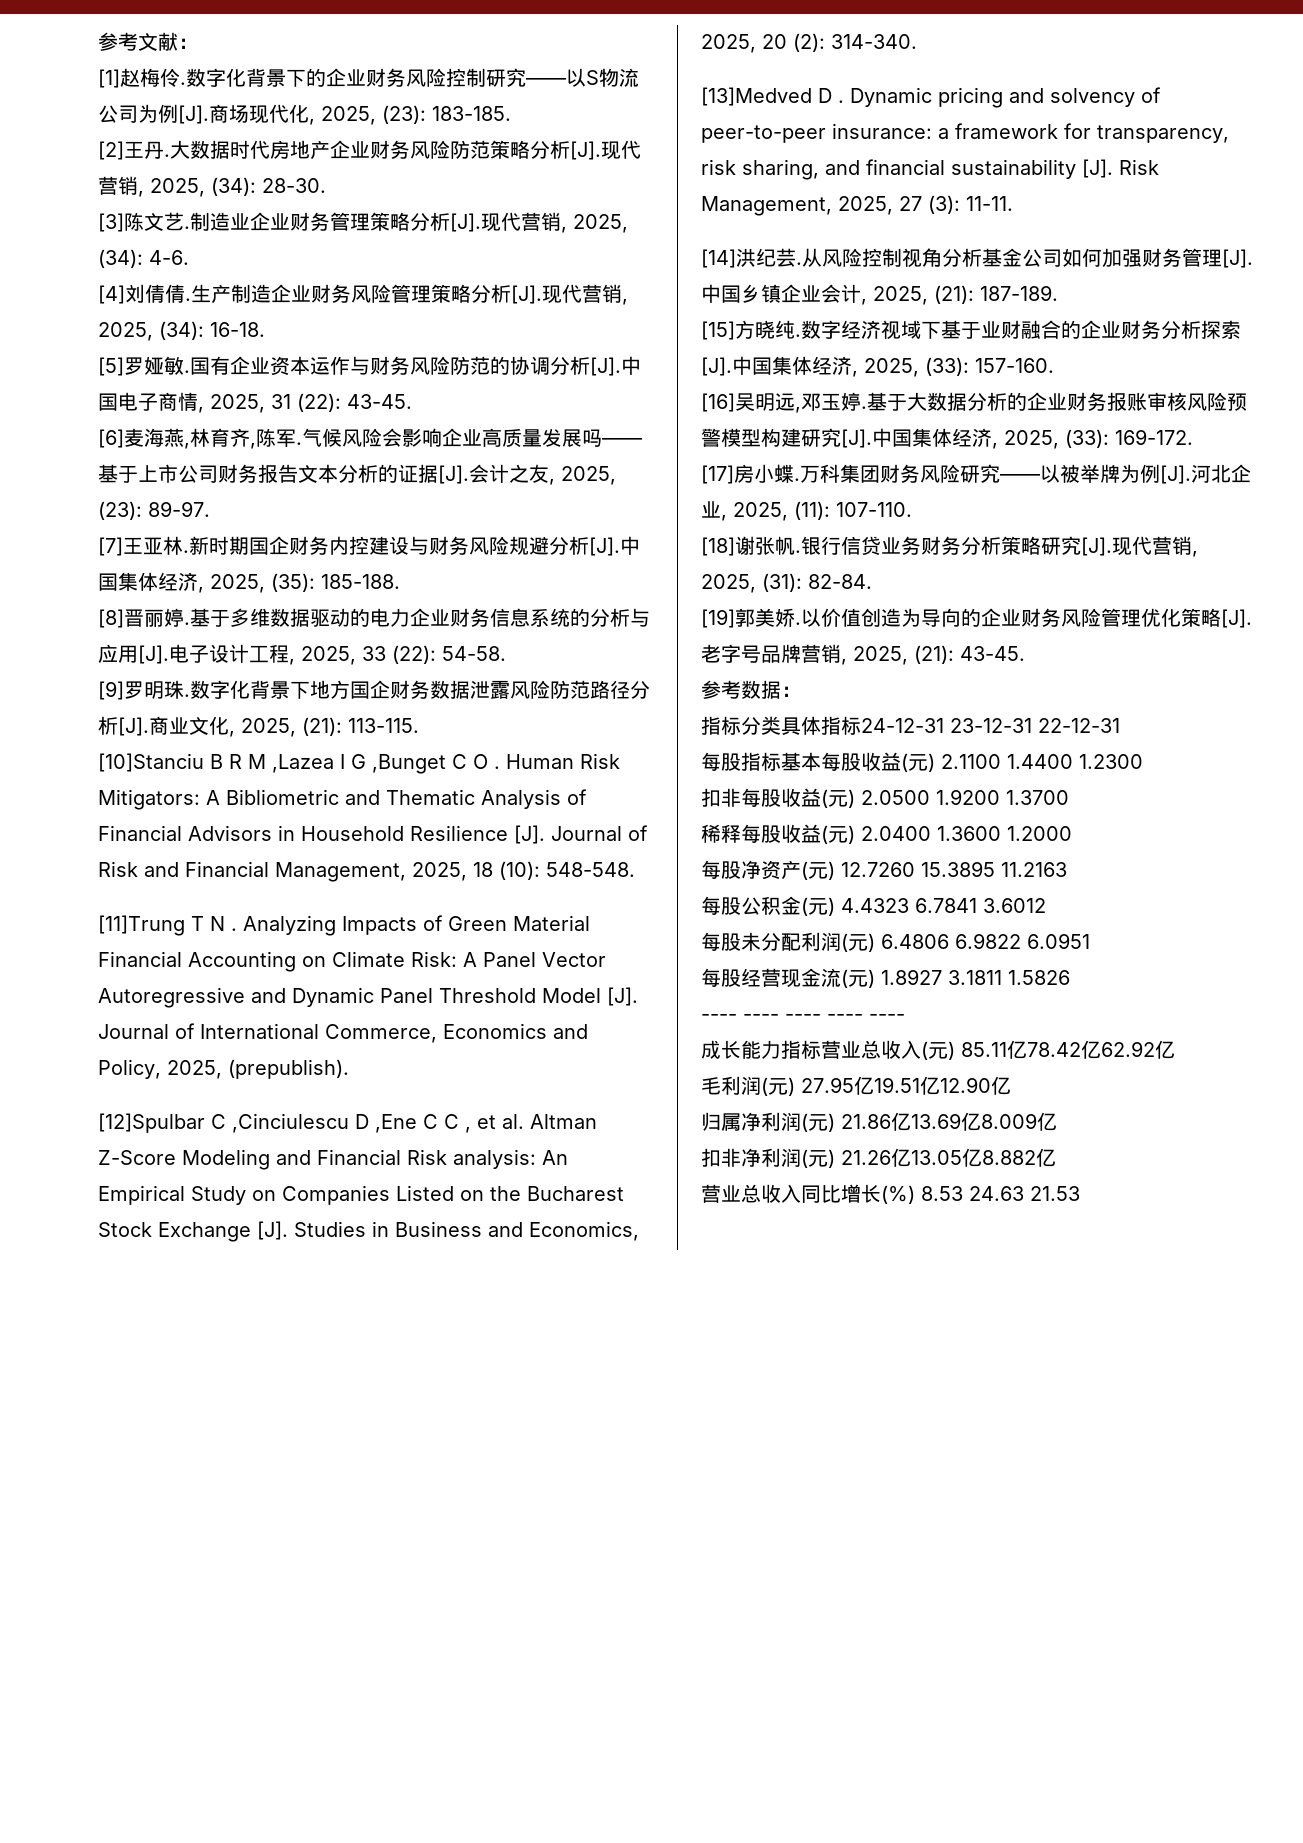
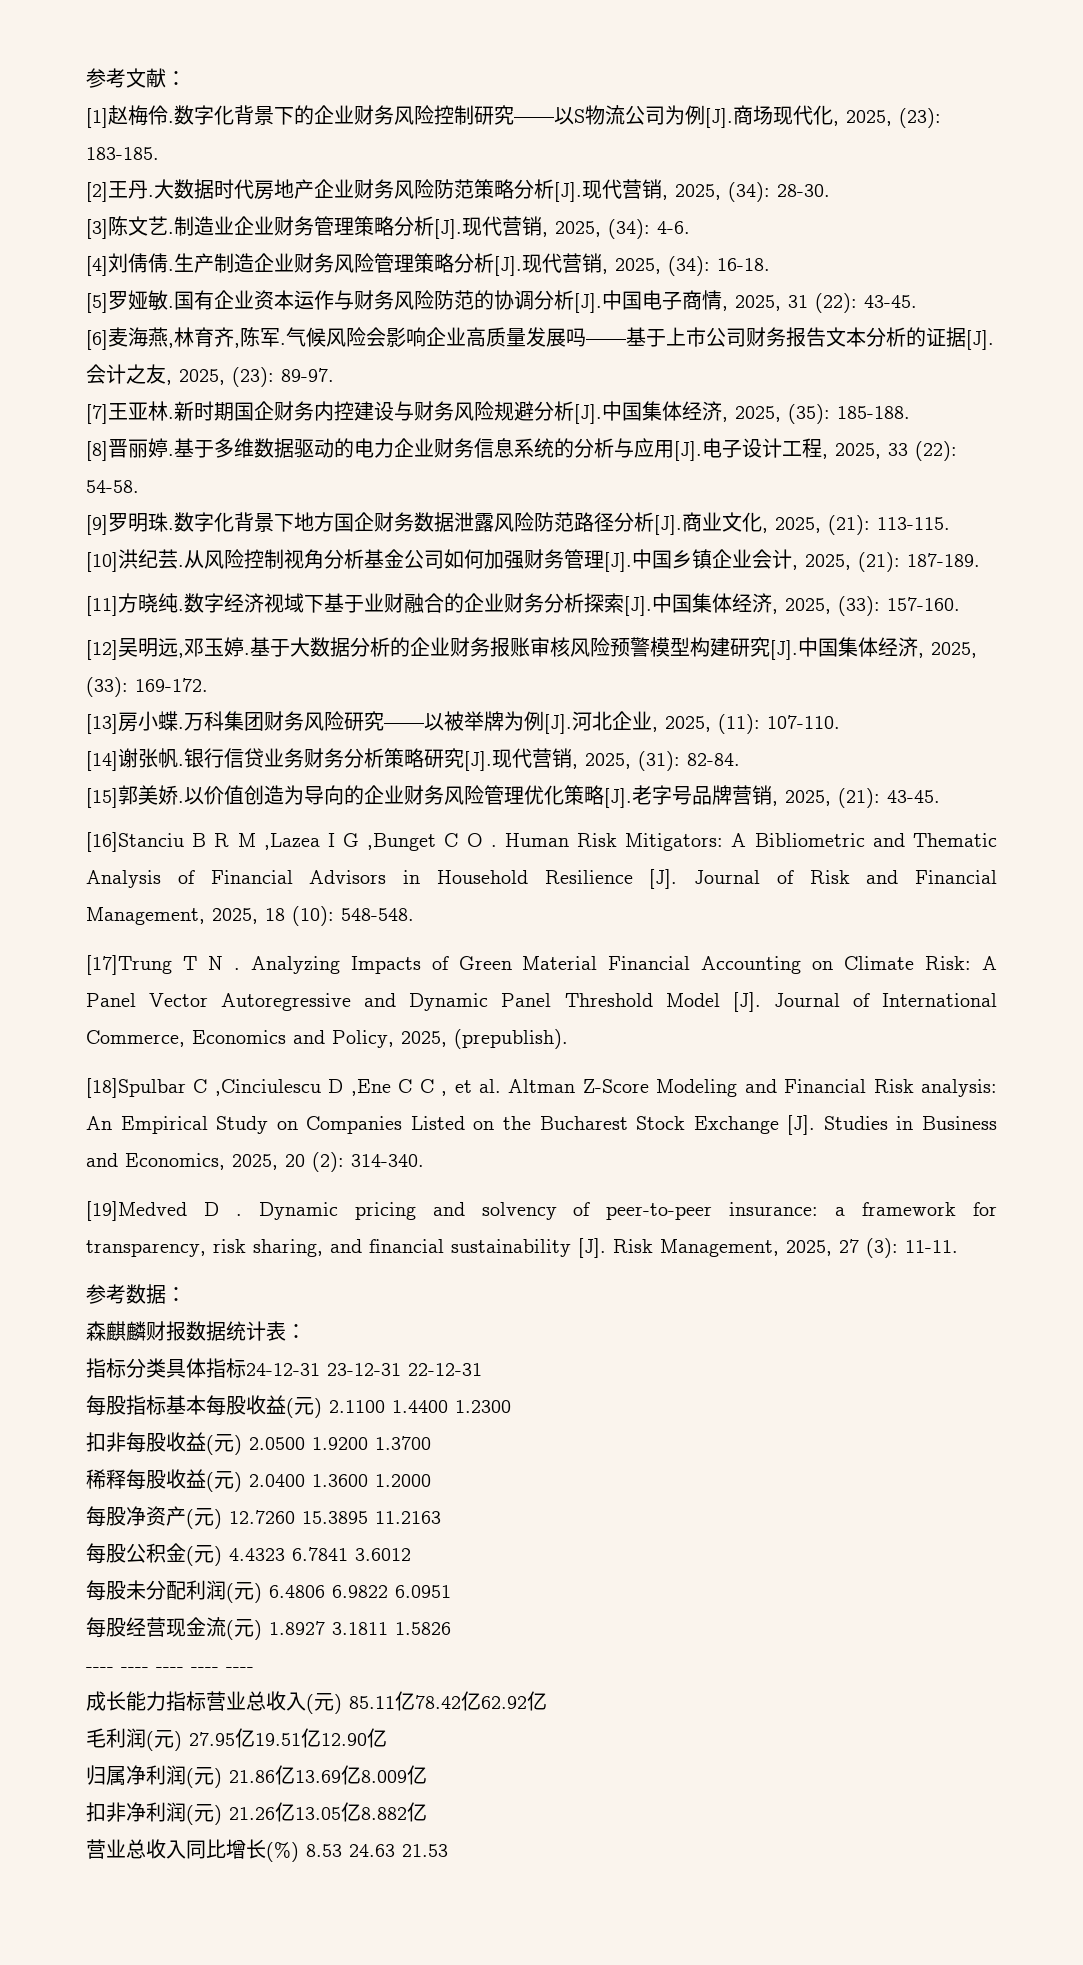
[98,753,620,774] [98,789,587,810] [98,825,648,844] [98,861,635,882] [98,915,590,936] [98,951,606,972] [98,987,638,1008] [98,1023,588,1043] [98,1059,349,1079] [98,1113,597,1133] [98,1149,568,1170] [98,1185,624,1205] [98,1221,639,1242] [701,33,917,53] [701,87,1161,108] [701,123,1229,143] [701,159,1159,180] [701,195,1013,216] [701,249,736,268] [10]Stanciu B R M ,Lazea I G ,Bunget C O . Human Risk Mitigators: A Bibliometric and Thematic Analysis of Financial Advisors in Household Resilience [J]. Journal of Risk and Financial Management, 2025, 18 (10): 548-548. // [11]Trung T N . Analyzing Impacts of Green Material Financial Accounting on Climate Risk: A Panel Vector Autoregressive and Dynamic Panel Threshold Model [J]. Journal of International Commerce, Economics and Policy, 2025, (prepublish). // [12]Spulbar C ,Cinciulescu D ,Ene C C , et al. Altman Z-Score Modeling and Financial Risk analysis: An Empirical Study on Companies Listed on the Bucharest Stock Exchange [J]. Studies in Business and Economics, 2025, 20 (2): 314-340. // [13]Medved D . Dynamic pricing and solvency of peer-to-peer insurance: a framework for transparency, risk sharing, and financial sustainability [J]. Risk Management, 2025, 27 (3): 11-11. // [14] -> [86,552,118,572] [10]
[701,321,735,340] [15] -> [86,596,118,616] [11]
[701,393,735,412] [16] -> [86,640,118,660] [12]
[701,465,734,484] [17] -> [86,714,118,734] [13]
[701,537,735,556] [18] -> [86,751,118,771] [14]
[701,609,735,628] [19] -> [86,788,118,808] [15]
[701,680,781,699] 参考数据 -> [86,832,997,852] [86,869,997,889] [86,906,414,926] [86,955,998,975] [86,992,998,1012] [86,1029,568,1049] [86,1078,997,1098] [86,1115,997,1135] [86,1152,424,1172] [86,1201,997,1221] [86,1238,958,1258] [86,1284,186,1304] [86,1321,286,1341] [16]Stanciu B R M ,Lazea I G ,Bunget C O . Human Risk Mitigators: A Bibliometric and Thematic Analysis of Financial Advisors in Household Resilience [J]. Journal of Risk and Financial Management, 2025, 18 (10): 548-548. // [17]Trung T N . Analyzing Impacts of Green Material Financial Accounting on Climate Risk: A Panel Vector Autoregressive and Dynamic Panel Threshold Model [J]. Journal of International Commerce, Economics and Policy, 2025, (prepublish). // [18]Spulbar C ,Cinciulescu D ,Ene C C , et al. Altman Z-Score Modeling and Financial Risk analysis: An Empirical Study on Companies Listed on the Bucharest Stock Exchange [J]. Studies in Business and Economics, 2025, 20 (2): 314-340. // [19]Medved D . Dynamic pricing and solvency of peer-to-peer insurance: a framework for transparency, risk sharing, and financial sustainability [J]. Risk Management, 2025, 27 (3): 11-11. // 参考数据： // 森麒麟财报数据统计表

